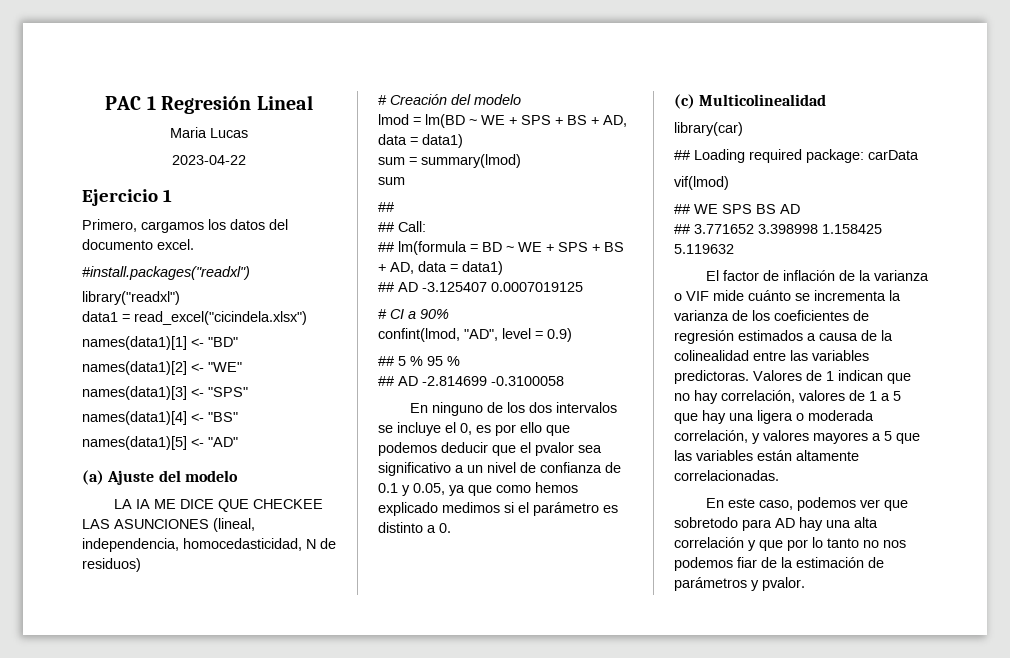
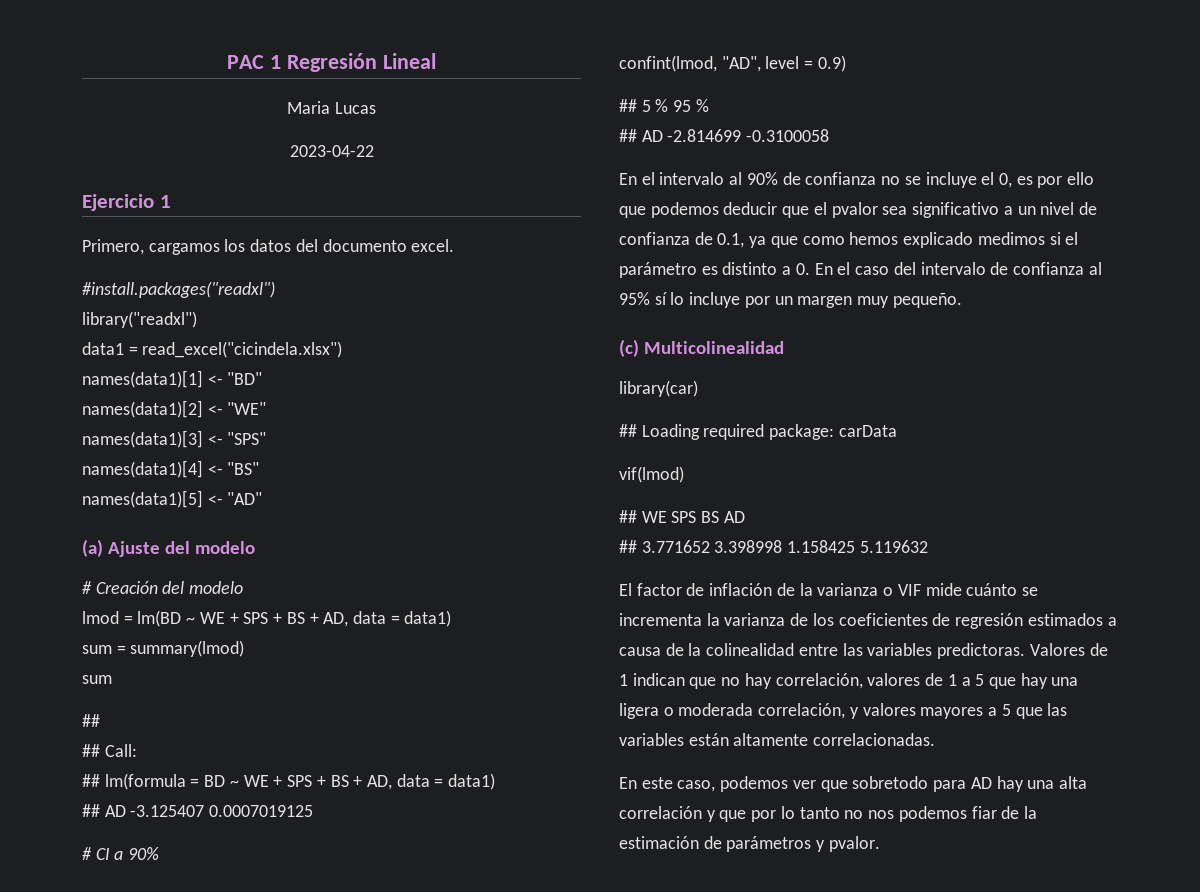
[113,499,323,512] [82,518,255,532] [82,538,336,552] [82,558,141,572] // LA IA ME DICE QUE CHECKEE LAS ASUNCIONES (lineal, independencia, homocedasticidad, N de residuos) -> (255, 547) none
[431,402,617,416] ninguno de los dos intervalos -> [641,172,901,185] el intervalo al 90% de confianza no
[378,483,445,496] 0.1 y 0.05, -> [717,233,745,248] 0.1,
(451, 528) none -> [814,262,1102,275] [619,292,962,308] En el caso del intervalo de confianza al 95% sí lo incluye por un margen muy pequeño.

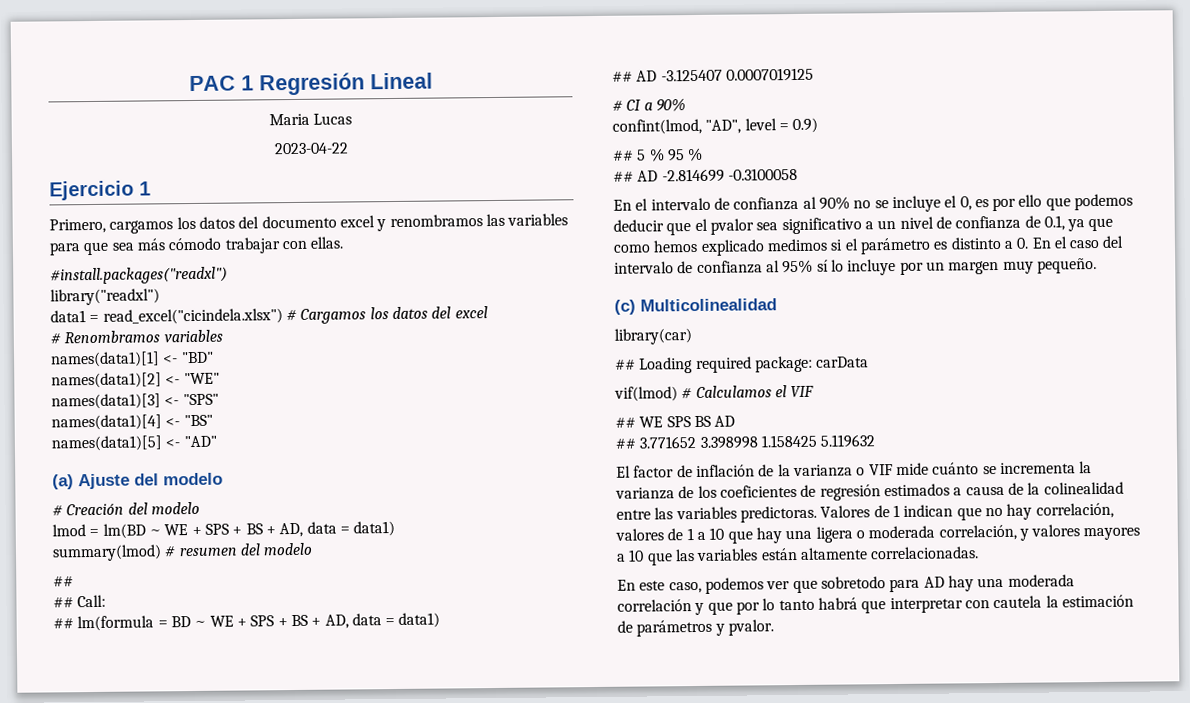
[411,239,455,252] excel. -> [339,213,569,232] [49,236,344,256] excel y renombramos las variables para que sea más cómodo trabajar con ellas.
(343, 349) none -> [285,306,488,324] [50,329,223,344] # Cargamos los datos del excel // # Renombramos variables
[82,645,126,654] sum = -> (396, 528) none
[82,675,112,684] // sum -> [164,542,314,557] # resumen del modelo
[729,172,877,185] al 90% de confianza -> [713,196,850,211] de confianza al 90%
(684, 474) none -> [681,385,815,399] # Calculamos el VIF
[975,674,985,686] 5 -> [709,527,725,540] 10
[1001,704,1011,716] 5 -> [628,549,645,562] 10
[1058,776,1087,789] alta -> [1007,574,1075,587] moderada
[844,806,1020,822] no nos podemos fiar de -> [817,595,1043,614] habrá que interpretar con cautela

